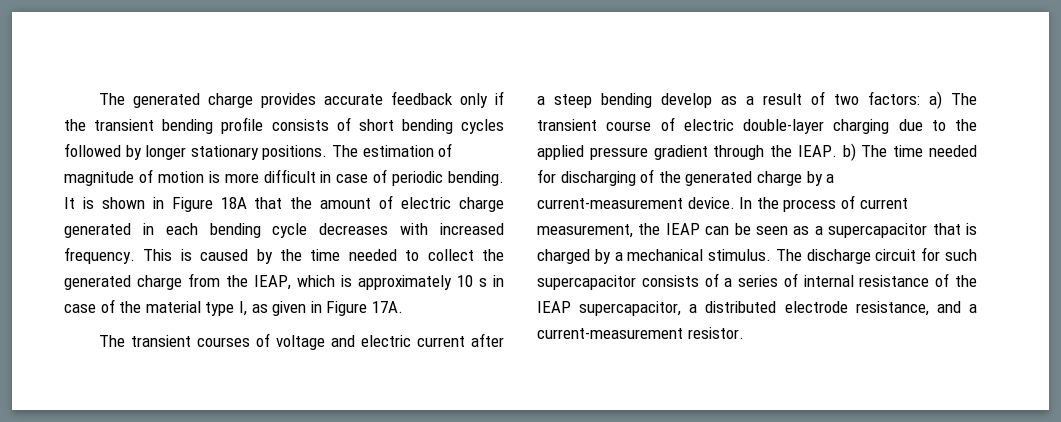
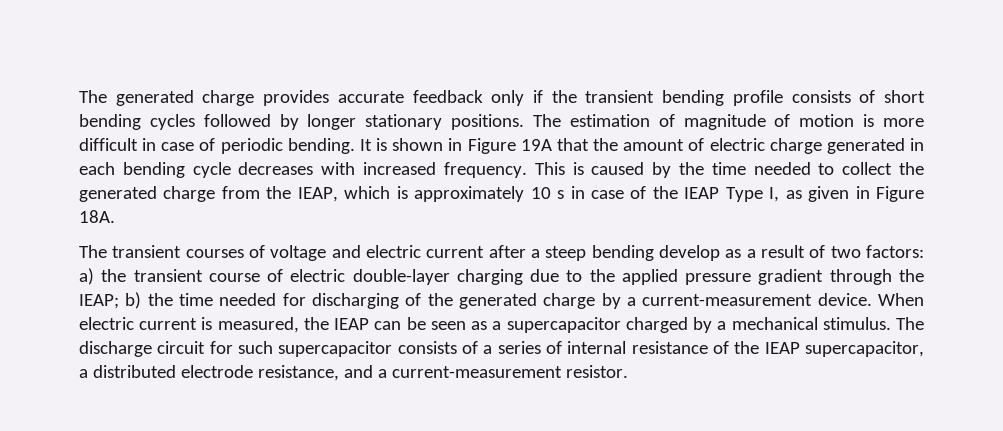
[220,197,247,209] 18A -> [520,139,552,151] 19A
[145,301,235,316] material type -> [684,187,763,202] IEAP Type
[371,301,403,313] 17A. -> [79,210,115,223] 18A.
[951,93,977,105] The -> [101,269,127,282] the
[797,143,888,161] IEAP. b) The -> [79,292,173,309] IEAP; b) the
[739,195,908,212] [537,224,633,238] In the process of current measurement, -> [878,293,925,306] [79,317,299,333] When electric current is measured,
[932,223,977,235] that is -> (621, 325) none

